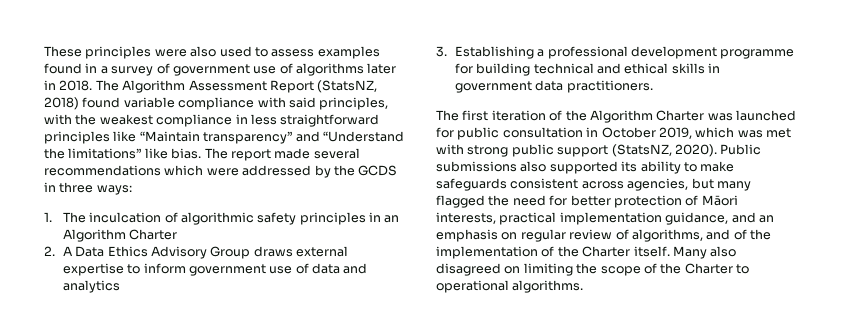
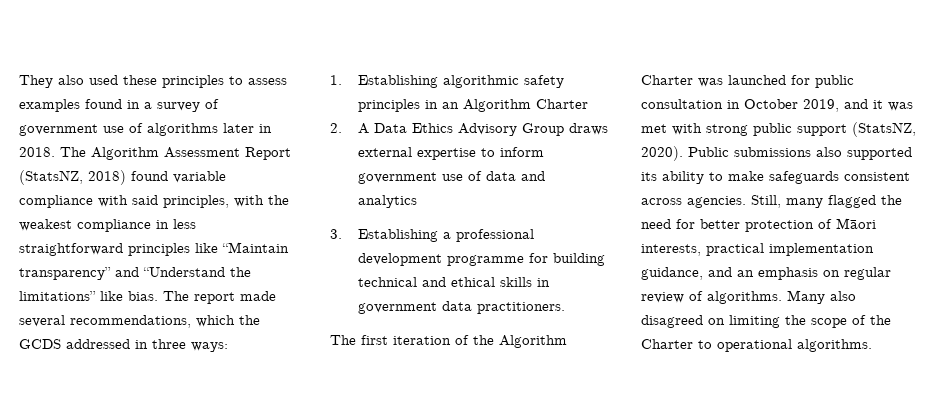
[44,46,252,59] These principles were also used -> [19,75,224,88] They also used these principles
[44,165,331,178] recommendations which were addressed by -> [70,315,235,328] recommendations, which
(398, 170) none -> [66,339,130,349] addressed
[62,212,178,223] The inculcation of -> [358,75,439,88] Establishing
[695,127,735,138] which -> [844,99,883,109] and it
[627,178,714,191] agencies, but -> [687,195,781,208] agencies. Still,
[631,229,771,242] [436,246,670,259] algorithms, and of the implementation of the Charter itself. -> [707,291,782,304] algorithms.

